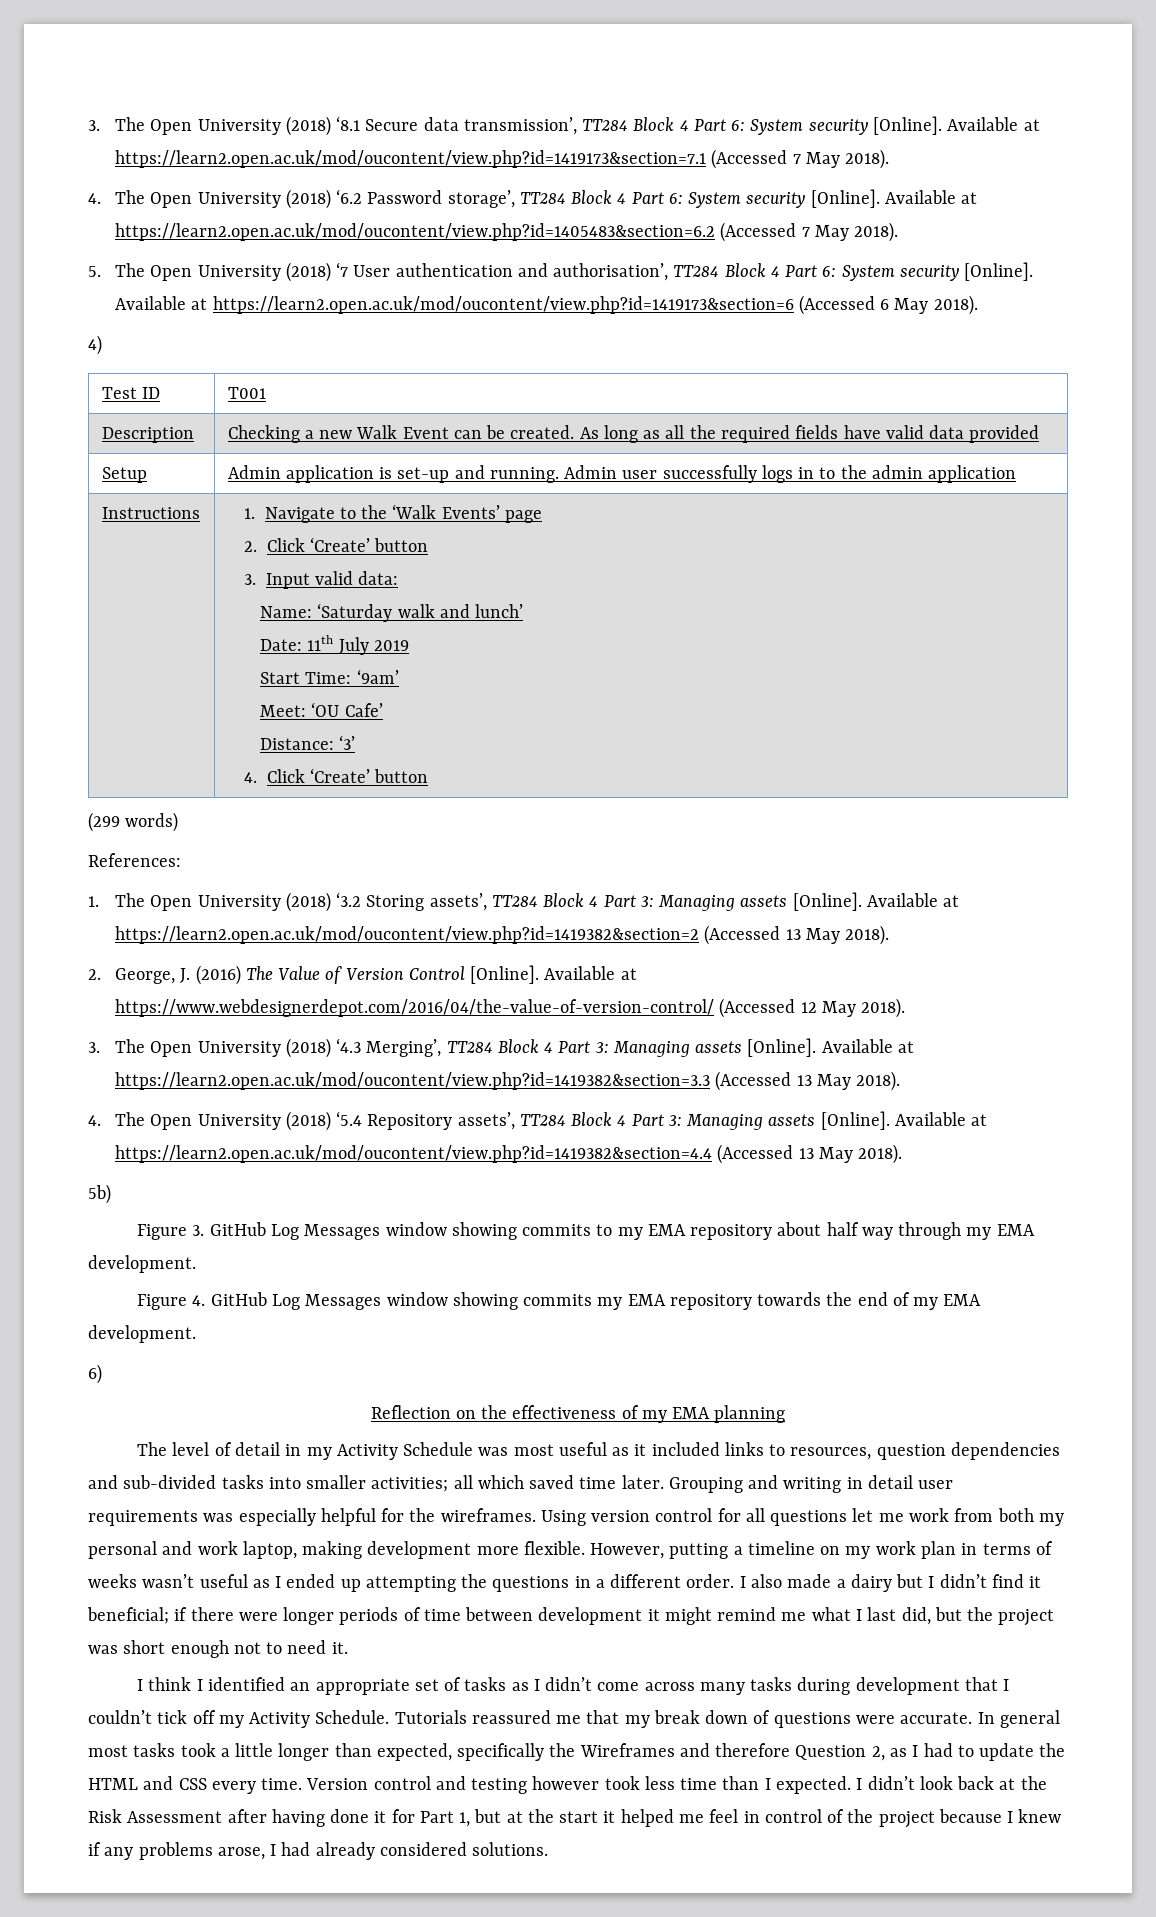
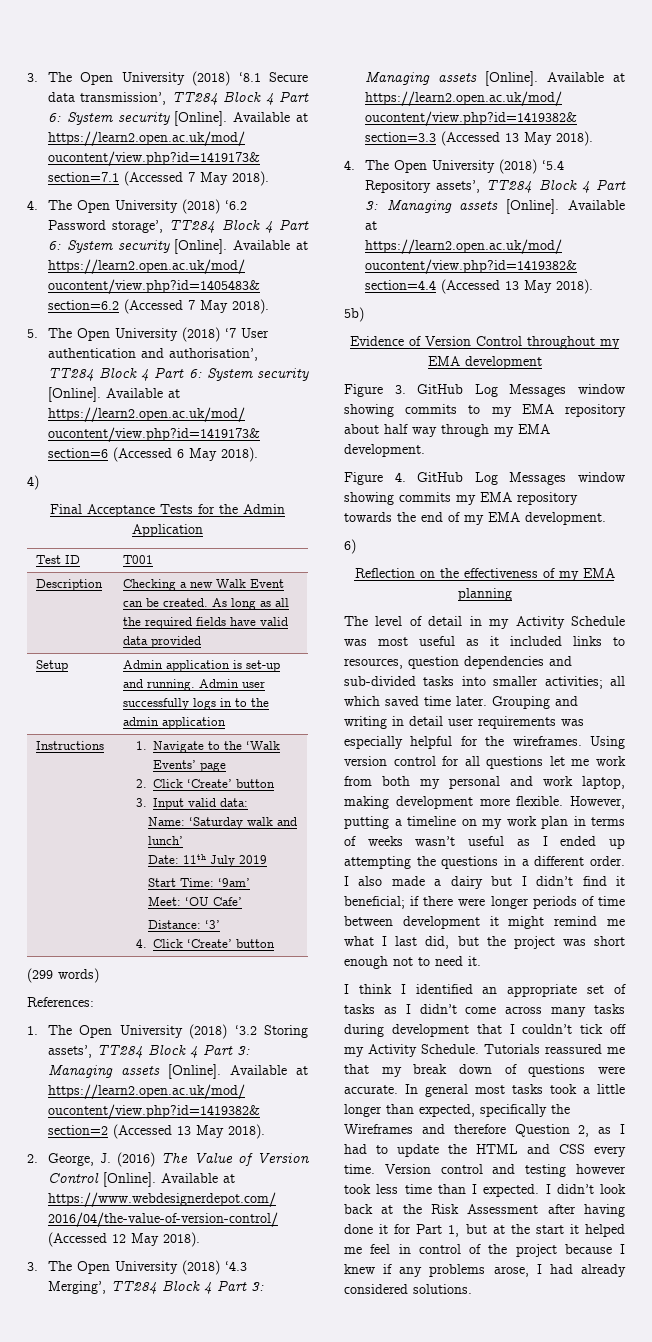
(102, 345) none -> [50,504,285,517] [132,524,203,537] // Final Acceptance Tests for the Admin Application
(111, 1194) none -> [350,336,620,349] [427,356,542,369] // Evidence of Version Control throughout my EMA development

